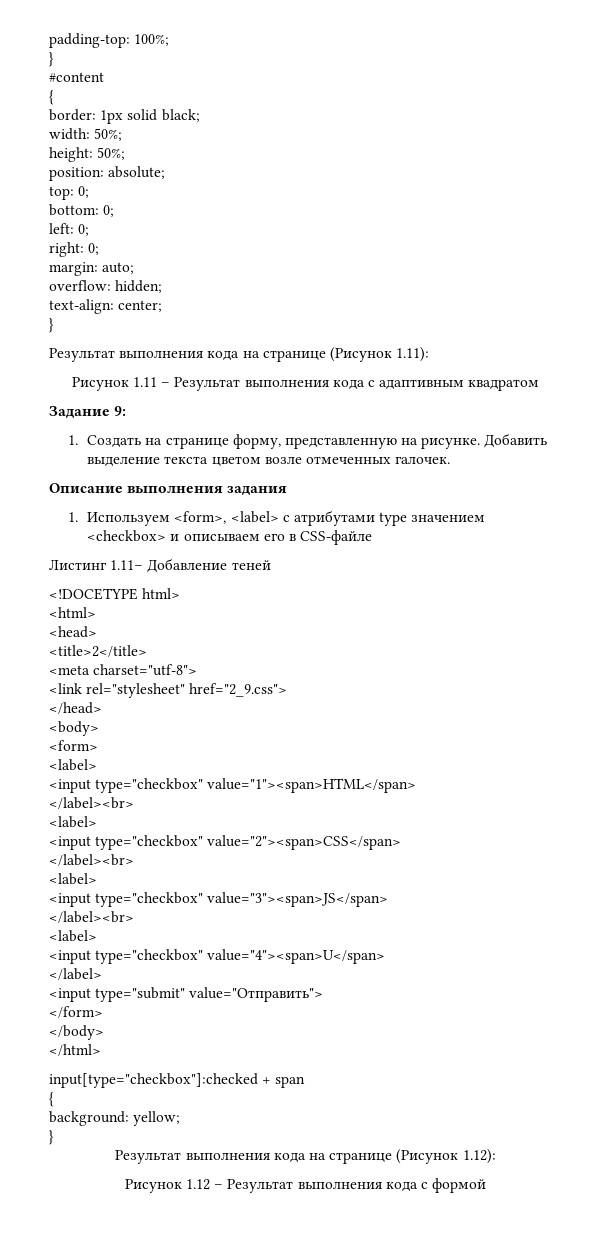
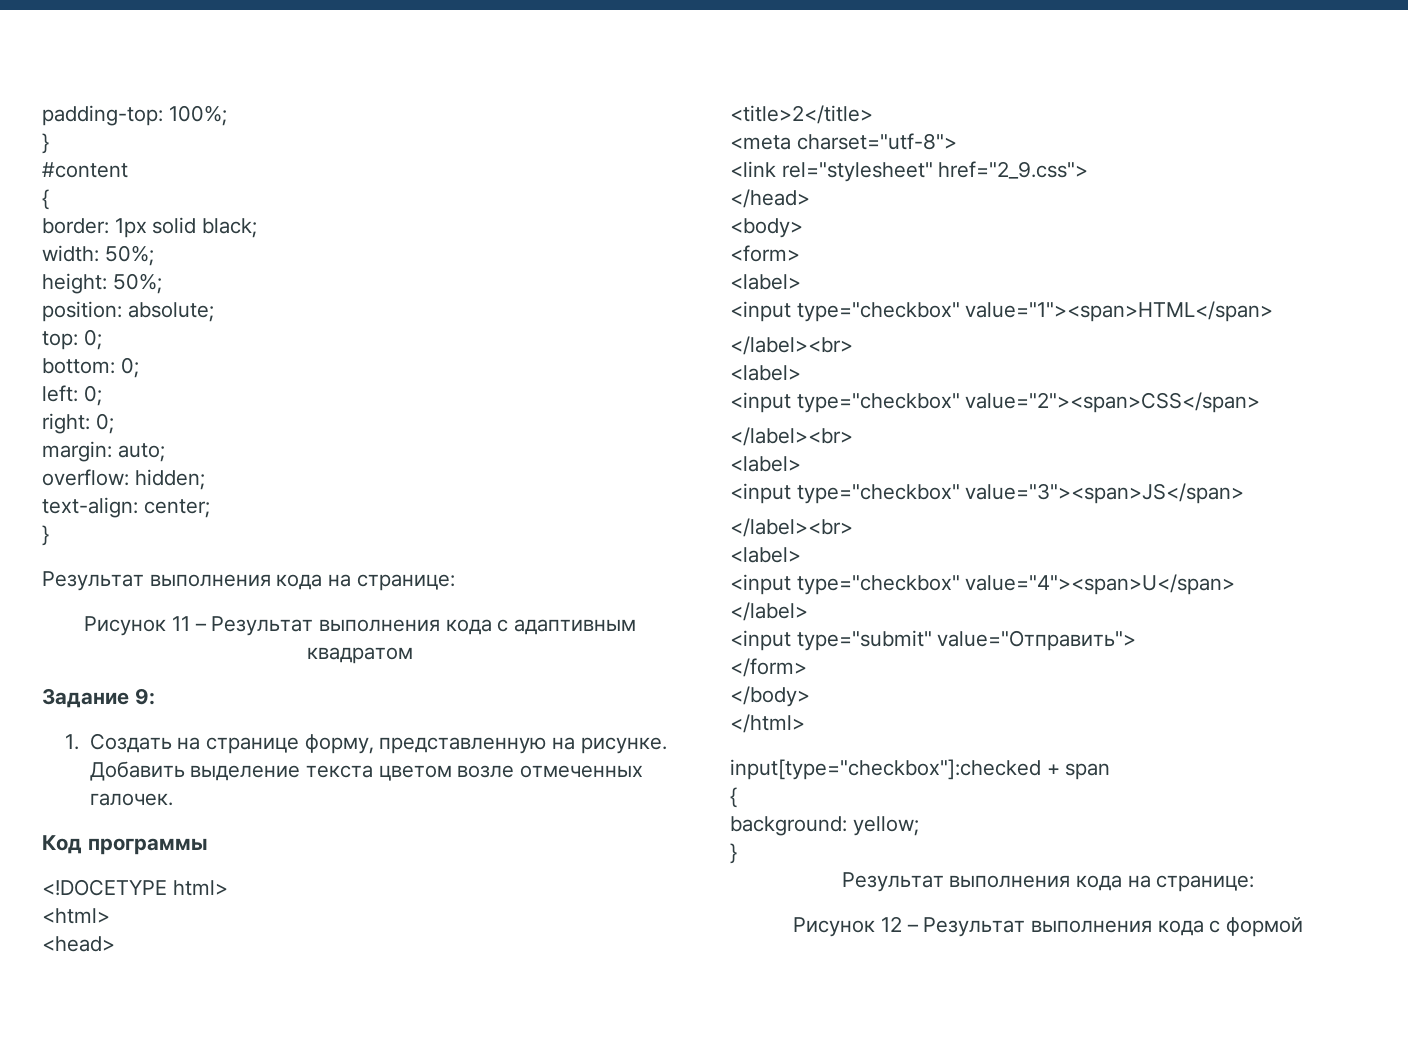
[262,347,430,362] [71,377,157,391] странице (Рисунок 1.11): // Рисунок 1.11 -> [356,574,455,591] [84,616,190,636] странице: // Рисунок 11
[49,483,288,496] [68,510,486,526] [87,530,373,545] [49,558,271,573] Описание выполнения задания // 1. Используем <form>, <label> с атрибутами type значением <checkbox> и описываем его в CSS-файле // Листинг 1.11– Добавление теней -> [42,835,208,855] Код программы
[329,1149,496,1164] [124,1179,211,1193] странице (Рисунок 1.12): // Рисунок 1.12 -> [1156,875,1255,892] [793,916,902,937] странице: // Рисунок 12

